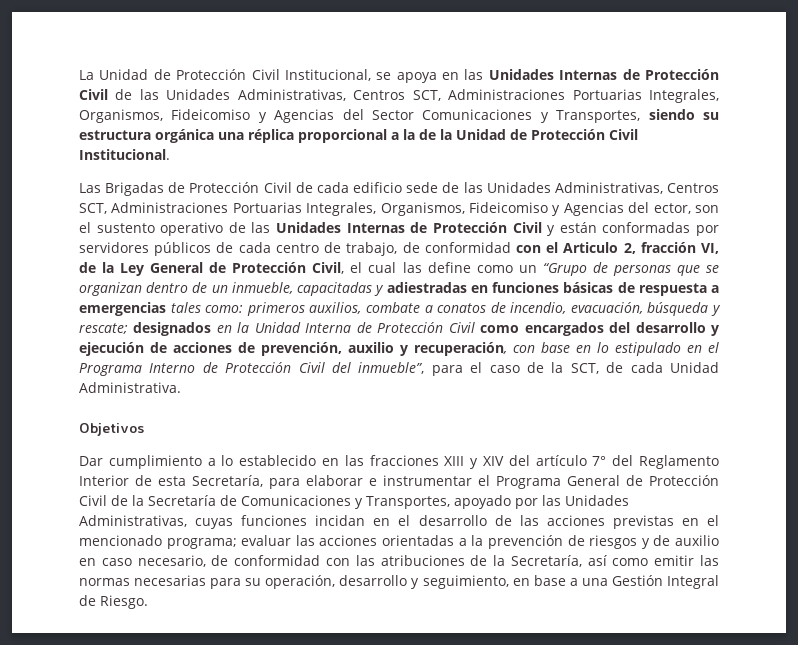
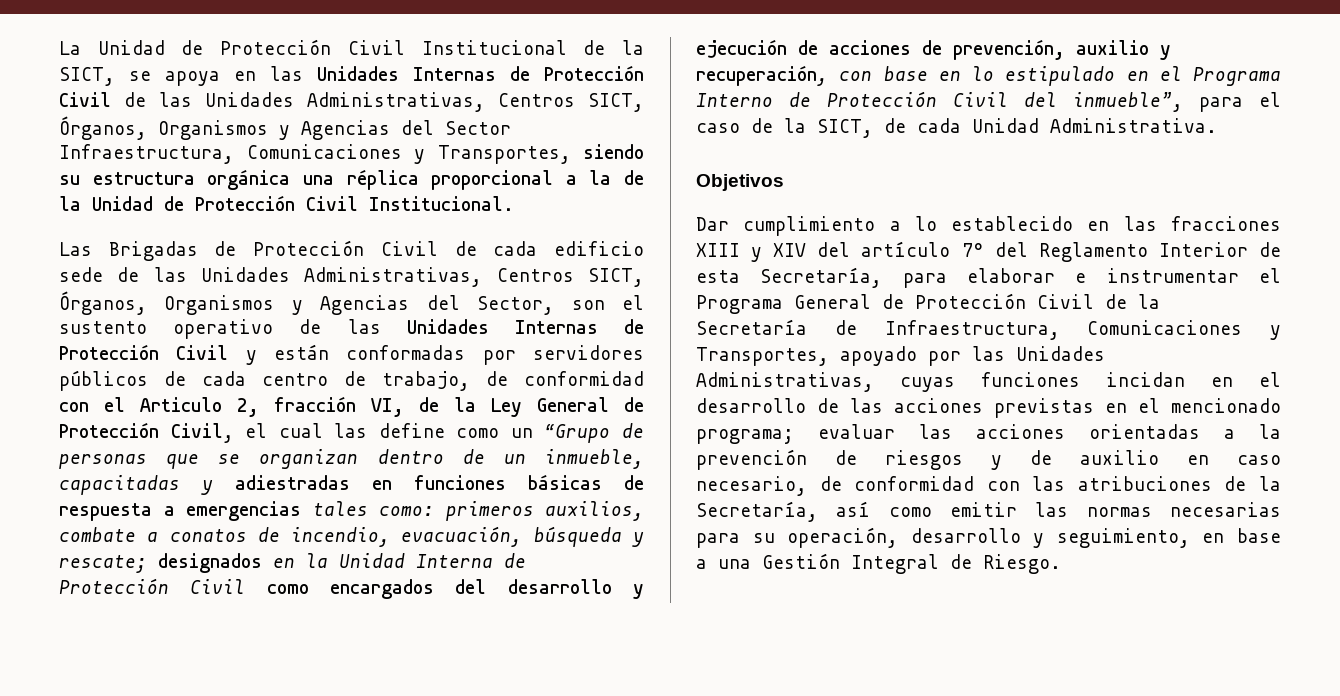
[284,69,371,81] Institucional, -> [421,40,644,55] [59,67,115,86] Institucional de la SICT,
[412,89,720,103] [79,109,251,123] SCT, Administraciones Portuarias Integrales, Organismos, Fideicomiso -> [588,93,644,112] [59,116,268,140] SICT, Órganos, Organismos
(414, 115) none -> [59,144,234,164] Infraestructura,
[79,202,691,216] SCT, Administraciones Portuarias Integrales, Organismos, Fideicomiso y Agencias del ector, -> [588,268,645,287] [59,291,555,315] SICT, Órganos, Organismos y Agencias del Sector,
[570,363,599,374] SCT, -> [817,119,873,138] SICT,
(237, 500) none -> [884,320,1060,340] Infraestructura,

